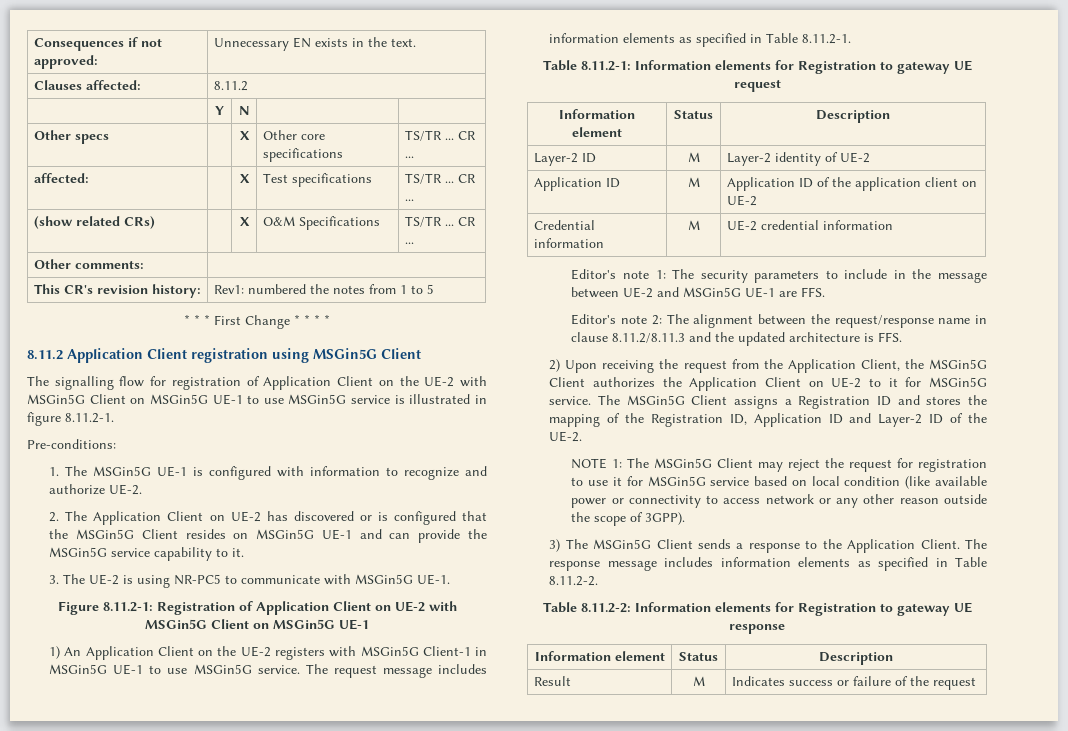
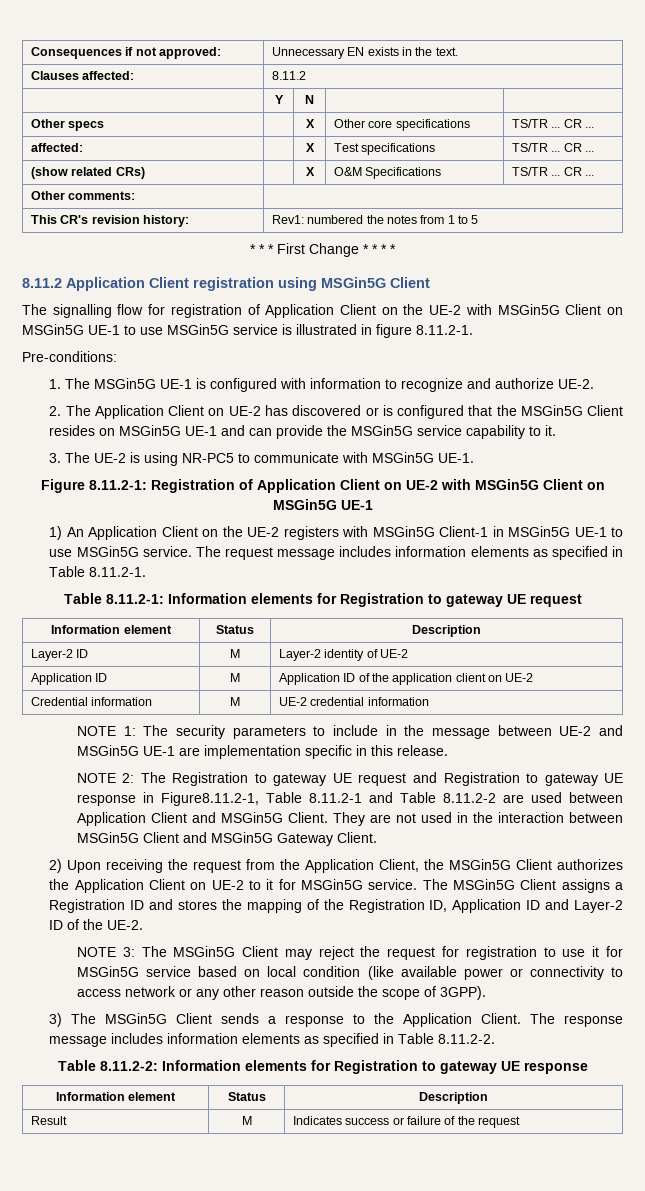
[571,269,649,280] Editor's note -> [76,726,116,736] NOTE
[801,287,826,297] [571,314,987,328] [571,332,903,346] FFS. // Editor's note 2: The alignment between the request/response name in clause 8.11.2/8.11.3 and the updated architecture is FFS. -> [203,745,448,759] [76,772,623,786] [76,792,624,806] [76,812,624,826] [76,832,377,846] implementation specific in this release. // NOTE 2: The Registration to gateway UE request and Registration to gateway UE response in Figure8.11.2-1, Table 8.11.2-1 and Table 8.11.2-2 are used between Application Client and MSGin5G Client. They are not used in the interaction between MSGin5G Client and MSGin5G Gateway Client.
[612,459,623,468] 1: -> [122,947,135,957] 3:

